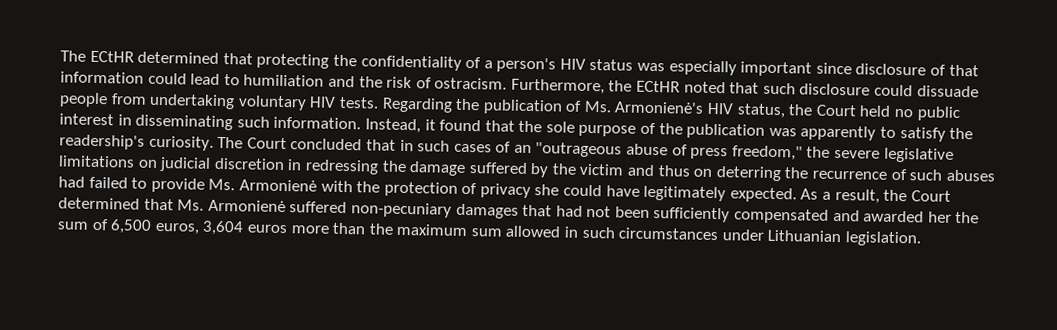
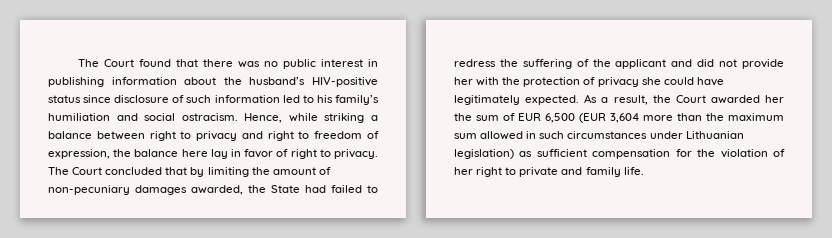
[60,50,979,77] [60,71,979,98] [59,92,960,121] [59,113,974,142] [59,134,954,163] [58,155,995,182] [58,176,317,193] The ECtHR determined that protecting the confidentiality of a person's HIV status was especially important since disclosure of that information could lead to humiliation and the risk of ostracism. Furthermore, the ECtHR noted that such disclosure could dissuade people from undertaking voluntary HIV tests. Regarding the publication of Ms. Armonienė's HIV status, the Court held no public interest in disseminating such information. Instead, it found that the sole purpose of the publication was apparently to satisfy the readership's curiosity. The Court concluded that in such cases of an "outrageous abuse of press freedom," the severe legislative limitations on judicial discretion in redressing the damage suffered by the victim and thus on deterring the recurrence of such abuses had failed to provide Ms. Armonienė -> [77,59,378,69] [48,77,378,87] [48,95,379,105] [48,113,378,123] [48,131,379,141] [48,149,378,159] [48,167,331,177] [48,185,378,195] [454,59,784,69] [454,77,473,85] The Court found that there was no public interest in publishing information about the husband’s HIV-positive status since disclosure of such information led to his family’s humiliation and social ostracism. Hence, while striking a balance between right to privacy and right to freedom of expression, the balance here lay in favor of right to privacy. The Court concluded that by limiting the amount of non-pecuniary damages awarded, the State had failed to redress the suffering of the applicant and did not provide her
[58,197,860,224] determined that Ms. Armonienė suffered non-pecuniary damages that had not been sufficiently compensated and -> (706, 99) none
[110,219,287,236] 6,500 euros, 3,604 euros -> [518,113,639,123] EUR 6,500 (EUR 3,604
[845,231,922,247] legislation. -> [454,149,785,159] [454,167,644,177] legislation) as sufficient compensation for the violation of her right to private and family life.

